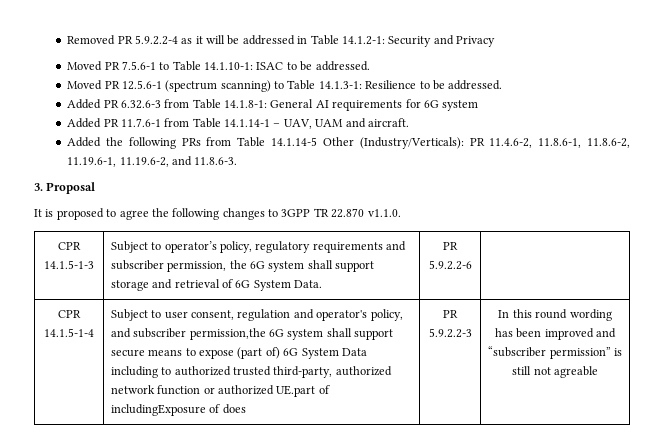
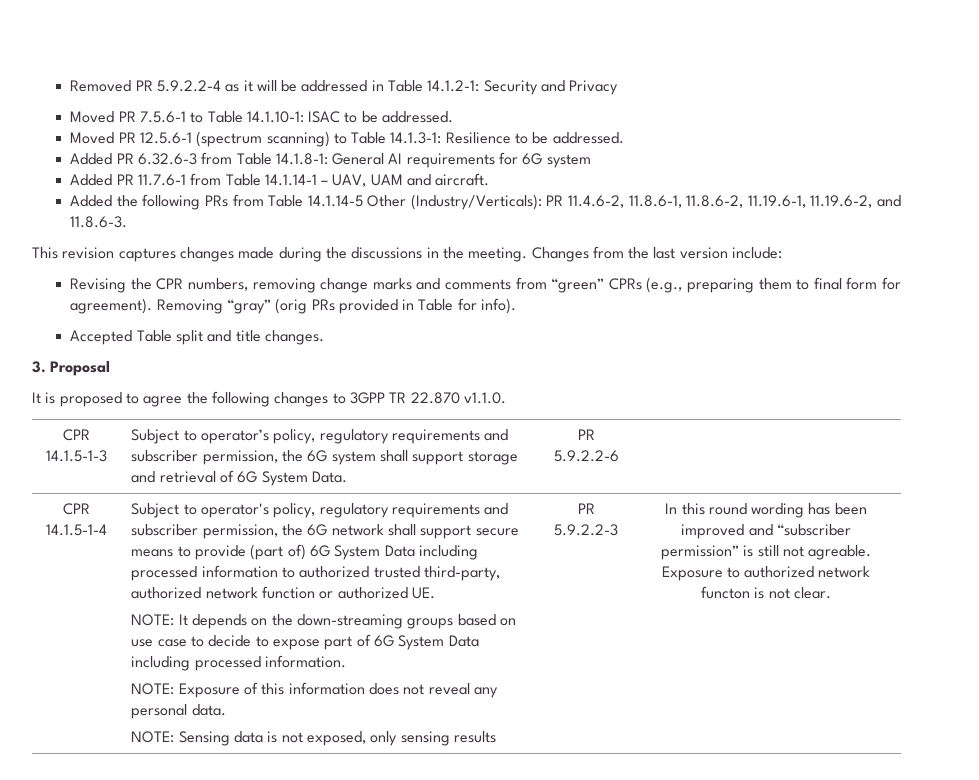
(238, 161) none -> [32,246,783,262] [70,277,902,293] [70,298,517,314] [70,330,324,345] // This revision captures changes made during the discussions in the meeting. Changes from the last version include: // Revising the CPR numbers, removing change marks and comments from “green” CPRs (e.g., preparing them to final form for agreement). Removing “gray” (orig PRs provided in Table for info). // Accepted Table split and title changes.
[164,309,403,321] [110,328,324,340] user consent, regulation and operator's policy, and subscriber permission,the 6G system -> [201,503,509,518] [131,524,384,539] operator's policy, regulatory requirements and subscriber permission, the 6G network
[199,349,235,359] expose -> [195,545,247,560] provide
(158, 372) none -> [131,565,278,581] processed information
[276,385,330,397] [110,404,246,416] UE.part of includingExposure of does -> [412,587,436,599] [131,614,517,629] [131,634,479,650] [131,655,347,671] [131,682,499,698] [131,704,226,719] [131,731,497,746] UE. // NOTE: It depends on the down-streaming groups based on use case to decide to expose part of 6G System Data including processed information. // NOTE: Exposure of this information does not reveal any personal data. // NOTE: Sensing data is not exposed, only sensing results
[553,366,598,378] agreable -> [808,545,872,560] [661,566,871,581] [701,586,831,599] agreable. Exposure to authorized network functon is not clear.

